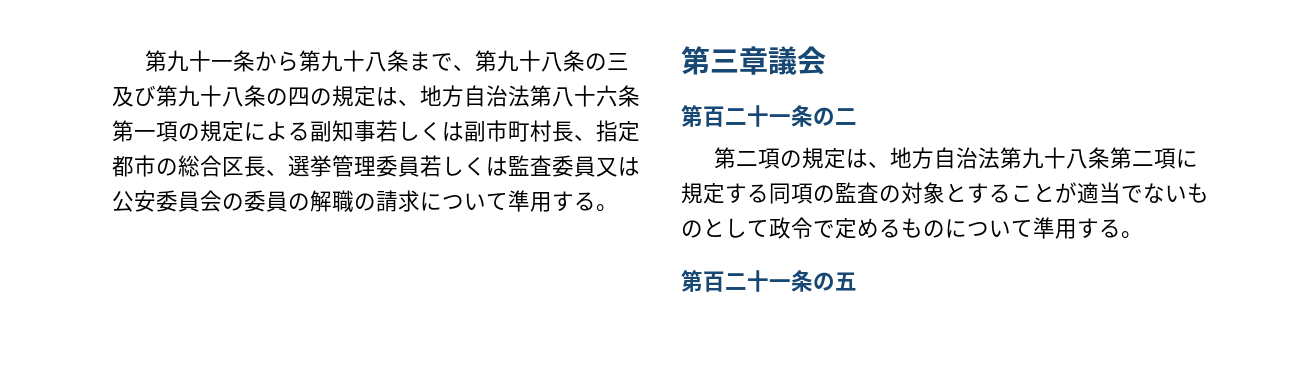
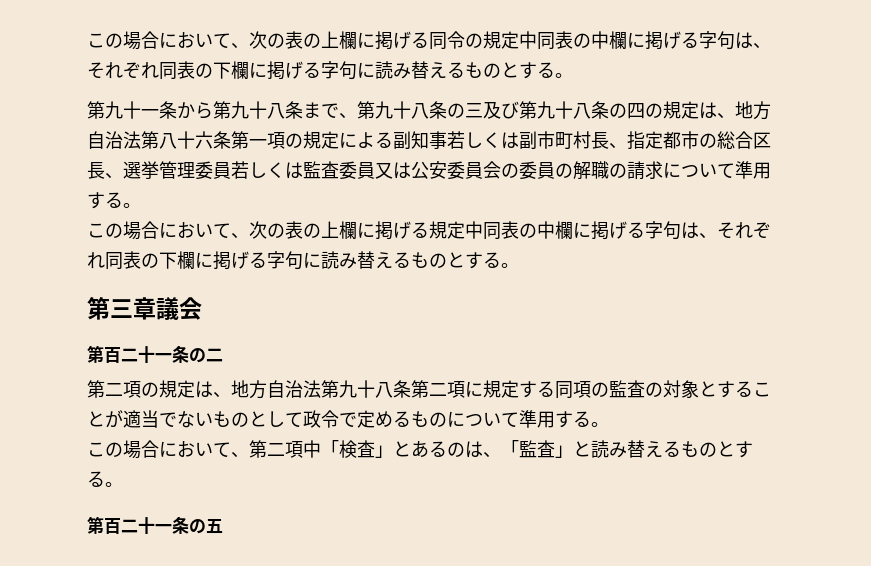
(144, 61) none -> [87,31,771,50] [87,61,573,80] この場合において、次の表の上欄に掲げる同令の規定中同表の中欄に掲げる字句は、それぞれ同表の下欄に掲げる字句に読み替えるものとする。 //
(618, 208) none -> [87,221,771,240] [87,251,519,270] // この場合において、次の表の上欄に掲げる規定中同表の中欄に掲げる字句は、それぞれ同表の下欄に掲げる字句に読み替えるものとする。
(1143, 235) none -> [87,440,753,459] [87,471,123,487] // この場合において、第二項中「検査」とあるのは、「監査」と読み替えるものとする。

